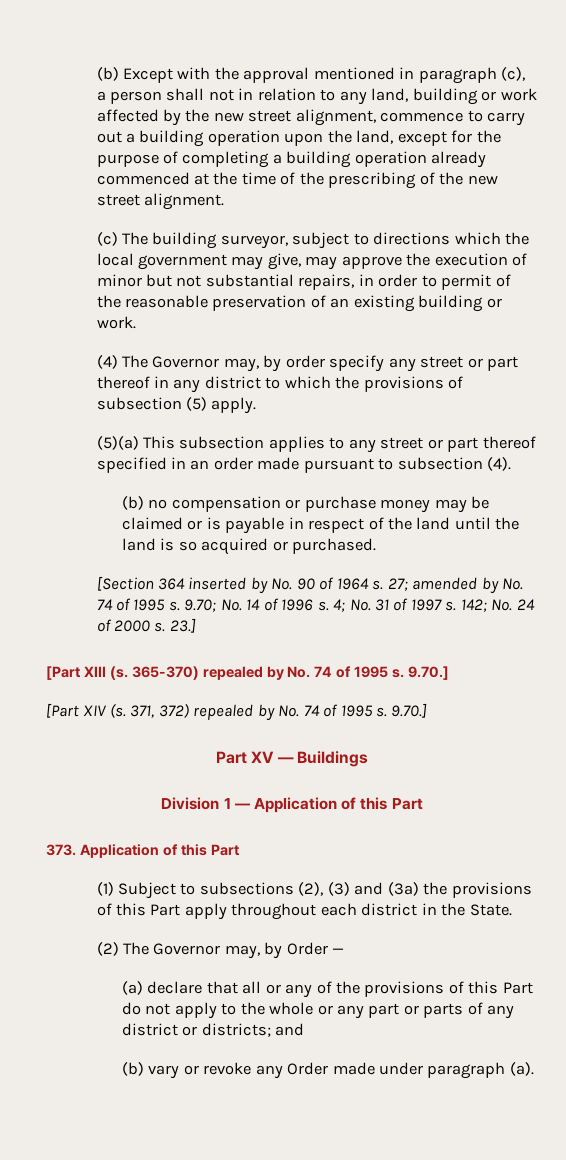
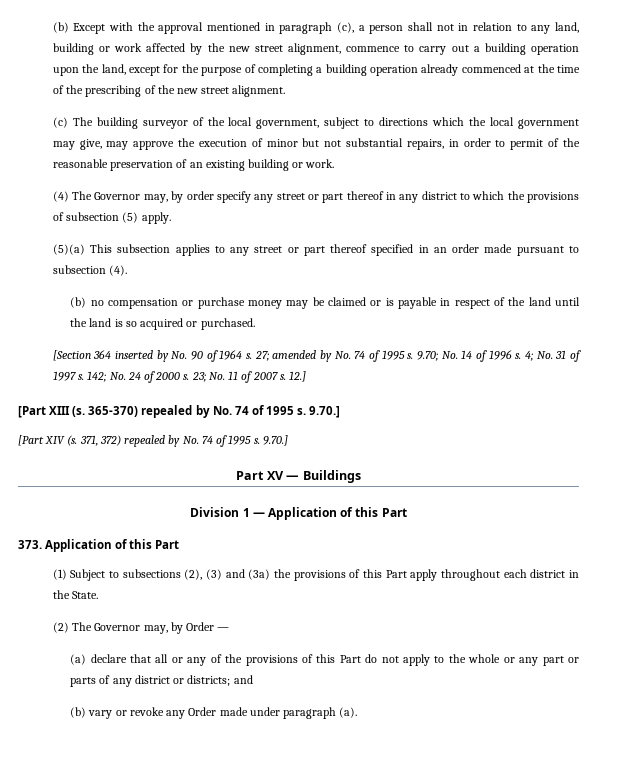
[220,235,288,249] surveyor, -> [142,117,320,129] surveyor of the local government,
[169,618,196,633] 23.] -> [191,371,307,383] 23; No. 11 of 2007 s. 12.]

